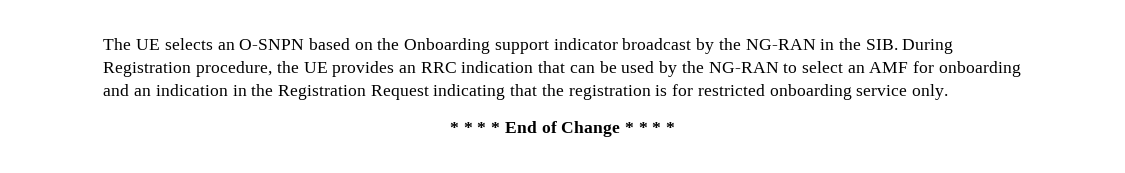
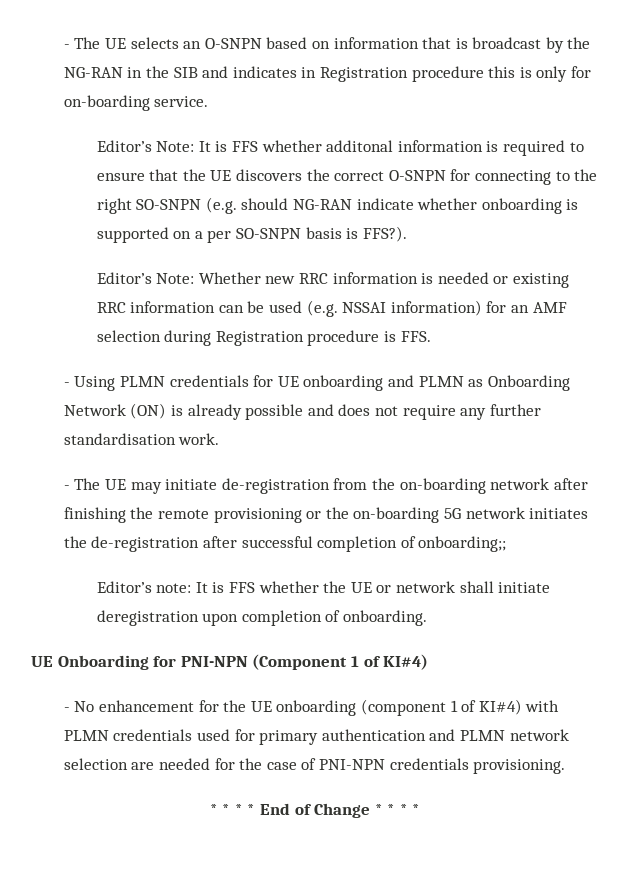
(103, 44) none -> [63,44,70,49] -
[377,38,618,54] the Onboarding support indicator -> [333,37,468,49] information that is
[865,39,954,54] [103,61,1021,77] [103,84,949,100] SIB. During Registration procedure, the UE provides an RRC indication that can be used by the NG-RAN to select an AMF for onboarding and an indication in the Registration Request indicating that the registration is for restricted onboarding service only. -> [173,66,591,82] [63,95,209,111] [96,140,584,156] [96,169,598,185] [96,197,579,214] [96,226,407,243] [96,272,569,288] [96,300,567,317] [96,330,431,346] [63,375,570,391] [63,403,541,420] [63,433,220,445] [63,478,588,494] [63,507,589,523] [63,536,507,552] [96,581,551,593] [96,610,427,626] [31,654,429,670] [63,699,560,716] [63,729,569,745] [63,758,566,774] SIB and indicates in Registration procedure this is only for on-boarding service. // Editor’s Note: It is FFS whether additonal information is required to ensure that the UE discovers the correct O-SNPN for connecting to the right SO-SNPN (e.g. should NG-RAN indicate whether onboarding is supported on a per SO-SNPN basis is FFS?). // Editor’s Note: Whether new RRC information is needed or existing RRC information can be used (e.g. NSSAI information) for an AMF selection during Registration procedure is FFS. // - Using PLMN credentials for UE onboarding and PLMN as Onboarding Network (ON) is already possible and does not require any further standardisation work. // - The UE may initiate de-registration from the on-boarding network after finishing the remote provisioning or the on-boarding 5G network initiates the de-registration after successful completion of onboarding;; // Editor’s note: It is FFS whether the UE or network shall initiate deregistration upon completion of onboarding. // UE Onboarding for PNI-NPN (Component 1 of KI#4) // - No enhancement for the UE onboarding (component 1 of KI#4) with PLMN credentials used for primary authentication and PLMN network selection are needed for the case of PNI-NPN credentials provisioning.

